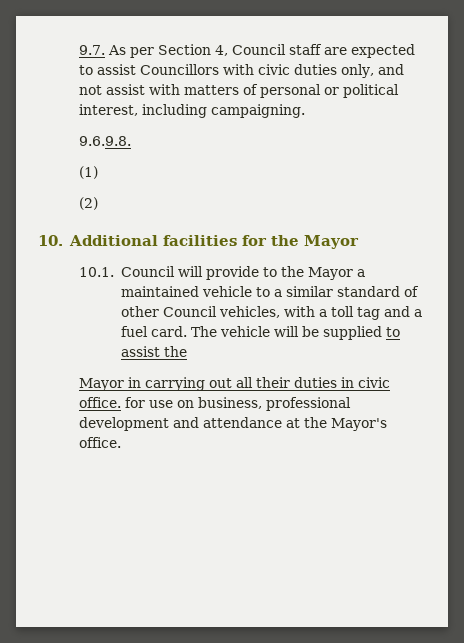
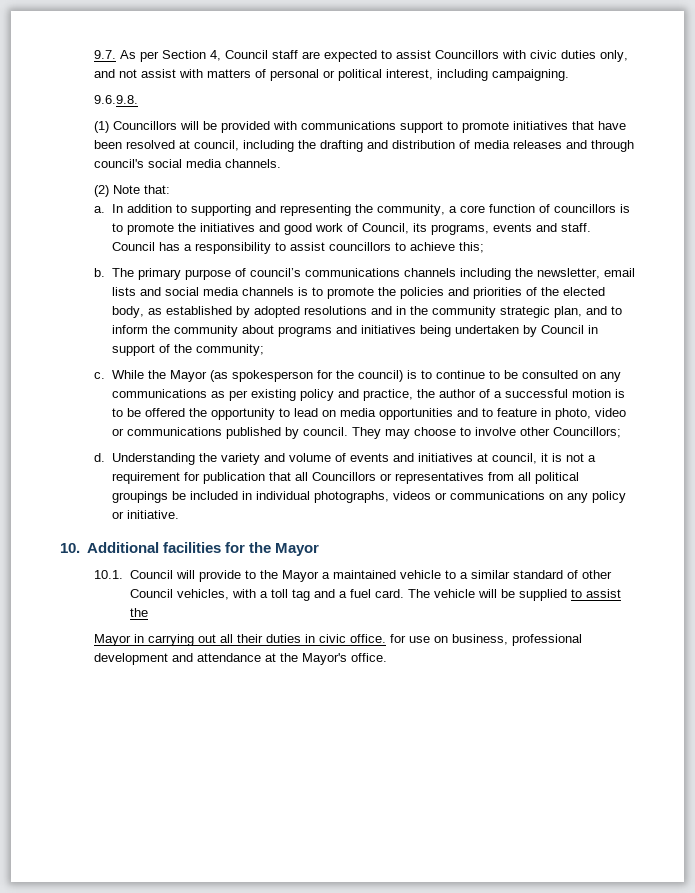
[79,197,99,210] // (2) -> [113,121,627,133] [94,140,635,152] [94,159,282,168] [94,185,171,197] [94,204,630,216] [111,223,591,235] [111,242,484,254] [94,268,635,280] [111,287,605,299] [111,306,622,318] [111,325,598,337] [111,344,264,356] [94,370,621,382] [111,389,625,401] [111,408,626,420] [111,427,621,439] [94,453,596,465] [111,472,579,484] [111,491,626,503] [111,510,179,519] Councillors will be provided with communications support to promote initiatives that have been resolved at council, including the drafting and distribution of media releases and through council's social media channels. // (2) Note that: // a. In addition to supporting and representing the community, a core function of councillors is to promote the initiatives and good work of Council, its programs, events and staff. Council has a responsibility to assist councillors to achieve this; // b. The primary purpose of council’s communications channels including the newsletter, email lists and social media channels is to promote the policies and priorities of the elected body, as established by adopted resolutions and in the community strategic plan, and to inform the community about programs and initiatives being undertaken by Council in support of the community; // c. While the Mayor (as spokesperson for the council) is to continue to be consulted on any communications as per existing policy and practice, the author of a successful motion is to be offered the opportunity to lead on media opportunities and to feature in photo, video or communications published by council. They may choose to involve other Councillors; // d. Understanding the variety and volume of events and initiatives at council, it is not a requirement for publication that all Councillors or representatives from all political groupings be included in individual photographs, videos or communications on any policy or initiative.

